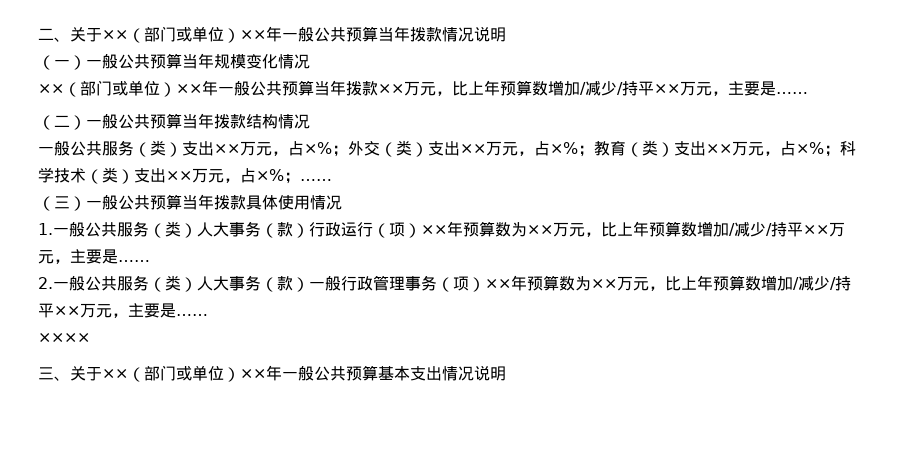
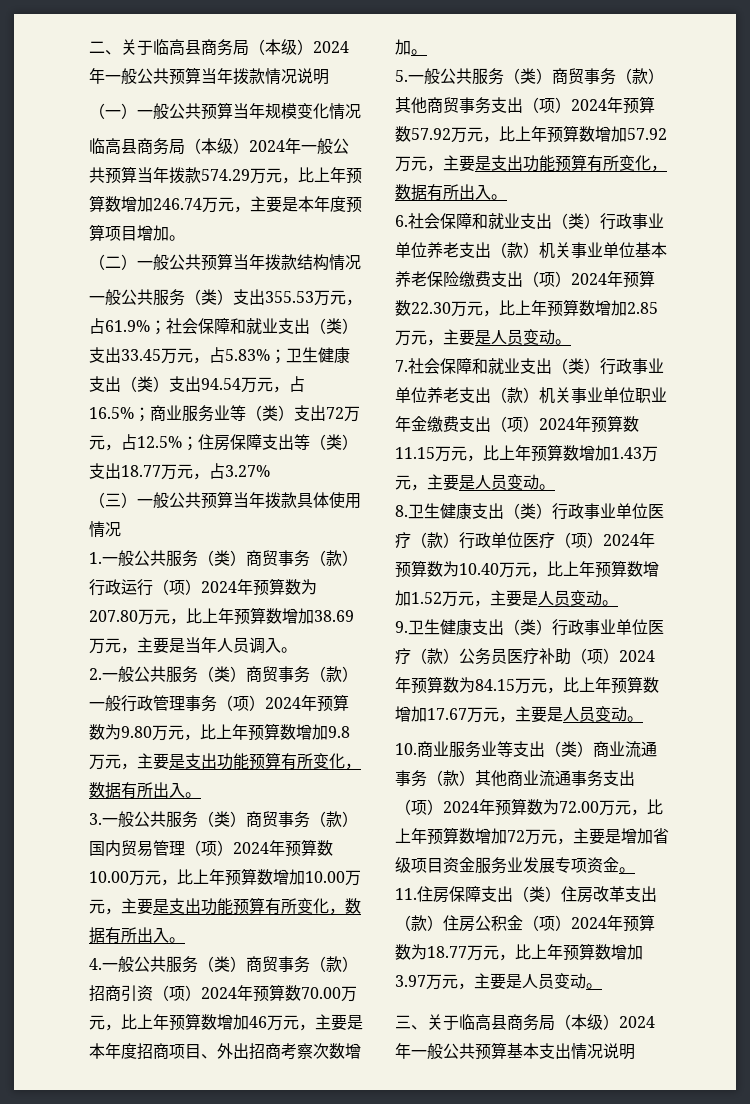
[102,26,266,43] ××（部门或单位）×× -> [153,39,349,56] 临高县商务局（本级）2024
[38,80,808,97] ××（部门或单位）××年一般公共预算当年拨款××万元，比上年预算数增加/减少/持平××万元，主要是…… -> [89,138,349,155] [89,166,362,184] [89,195,362,213] [89,224,185,241] 临高县商务局（本级）2024年一般公共预算当年拨款574.29万元，比上年预算数增加246.74万元，主要是本年度预算项目增加。
[214,140,856,157] [38,167,332,184] ××万元，占×%；外交（类）支出××万元，占×%；教育（类）支出××万元，占×%；科学技术（类）支出××万元，占×%；…… -> [265,290,362,306] [89,318,358,335] [89,347,350,364] [89,376,305,393] [89,405,360,422] [89,434,358,451] [89,463,270,480] 355.53万元，占61.9%；社会保障和就业支出（类）支出33.45万元，占5.83%；卫生健康支出（类）支出94.54万元，占16.5%；商业服务业等（类）支出72万元，占12.5%；住房保障支出等（类）支出18.77万元，占3.27%
[197,222,229,237] 人大 -> [246,550,278,566] 商贸
[421,221,845,237] [38,249,150,264] ××年预算数为××万元，比上年预算数增加/减少/持平××万元，主要是…… -> [201,578,317,596] [89,607,354,625] [89,637,297,654] 2024年预算数为207.80万元，比上年预算数增加38.69万元，主要是当年人员调入。
[197,276,229,291] 人大 -> [246,666,278,682] 商贸
[485,275,851,291] [38,303,208,318] [38,333,90,343] [38,365,266,382] ××年预算数为××万元，比上年预算数增加/减少/持平××万元，主要是…… // ×××× // 三、关于××（部门或单位）×× -> [265,694,349,712] [89,723,350,741] [89,752,361,770] [89,782,201,799] [89,811,358,828] [89,839,333,857] [89,868,361,886] [89,897,361,915] [89,927,185,944] [89,956,358,973] [89,984,357,1002] [89,1013,363,1031] [89,1043,361,1060] [395,39,427,55] [395,68,664,85] [395,96,655,114] [395,125,667,143] [395,154,667,172] [395,184,507,201] [395,213,664,230] [395,242,667,259] [395,270,655,288] [395,299,658,317] [395,329,571,346] [395,358,664,375] [395,387,667,404] [395,415,639,433] [395,444,658,462] [395,474,555,491] [395,503,664,520] [395,532,655,549] [395,560,659,578] [395,590,618,607] [395,619,664,636] [395,648,655,665] [395,676,659,694] [395,706,643,723] [395,741,657,758] [395,770,635,787] [395,798,663,816] [395,827,669,845] [395,857,635,874] [395,886,657,902] [395,914,655,932] [395,943,643,961] [395,973,602,990] [395,1014,655,1031] 2024年预算数为9.80万元，比上年预算数增加9.8万元，主要是支出功能预算有所变化，数据有所出入。 // 3.一般公共服务（类）商贸事务（款）国内贸易管理（项）2024年预算数10.00万元，比上年预算数增加10.00万元，主要是支出功能预算有所变化，数据有所出入。 // 4.一般公共服务（类）商贸事务（款）招商引资（项）2024年预算数70.00万元，比上年预算数增加46万元，主要是本年度招商项目、外出招商考察次数增加。 // 5.一般公共服务（类）商贸事务（款）其他商贸事务支出（项）2024年预算数57.92万元，比上年预算数增加57.92万元，主要是支出功能预算有所变化，数据有所出入。 // 6.社会保障和就业支出（类）行政事业单位养老支出（款）机关事业单位基本养老保险缴费支出（项）2024年预算数22.30万元，比上年预算数增加2.85万元，主要是人员变动。 // 7.社会保障和就业支出（类）行政事业单位养老支出（款）机关事业单位职业年金缴费支出（项）2024年预算数11.15万元，比上年预算数增加1.43万元，主要是人员变动。 // 8.卫生健康支出（类）行政事业单位医疗（款）行政单位医疗（项）2024年预算数为10.40万元，比上年预算数增加1.52万元，主要是人员变动。 // 9.卫生健康支出（类）行政事业单位医疗（款）公务员医疗补助（项）2024年预算数为84.15万元，比上年预算数增加17.67万元，主要是人员变动。 // 10.商业服务业等支出（类）商业流通事务（款）其他商业流通事务支出（项）2024年预算数为72.00万元，比上年预算数增加72万元，主要是增加省级项目资金服务业发展专项资金。 // 11.住房保障支出（类）住房改革支出（款）住房公积金（项）2024年预算数为18.77万元，比上年预算数增加3.97万元，主要是人员变动。 // 三、关于临高县商务局（本级）2024

